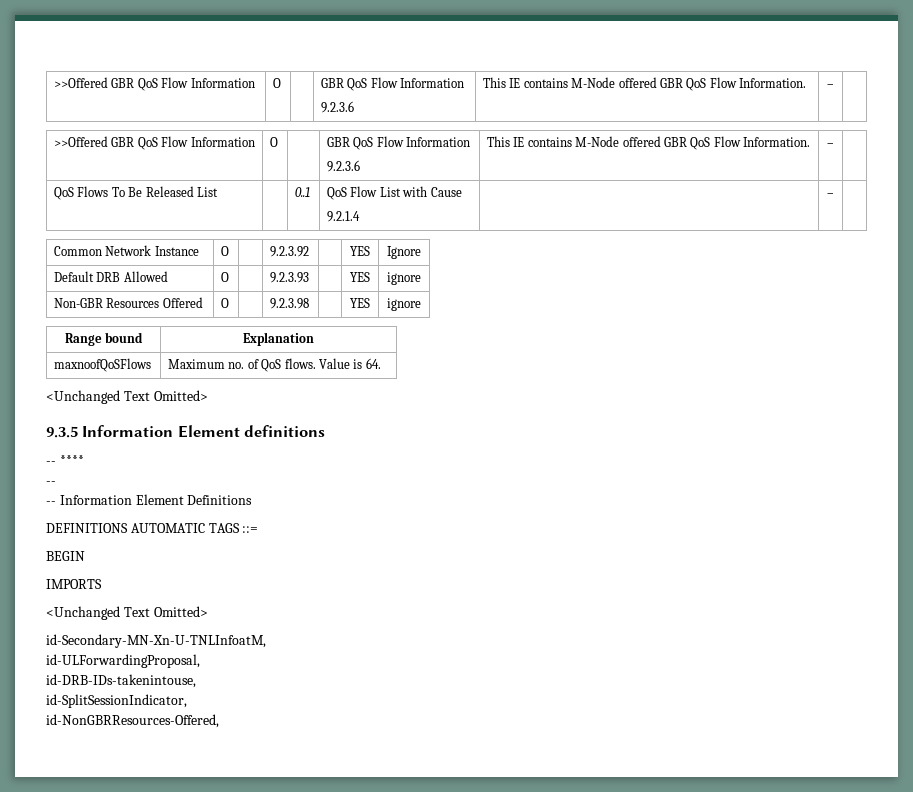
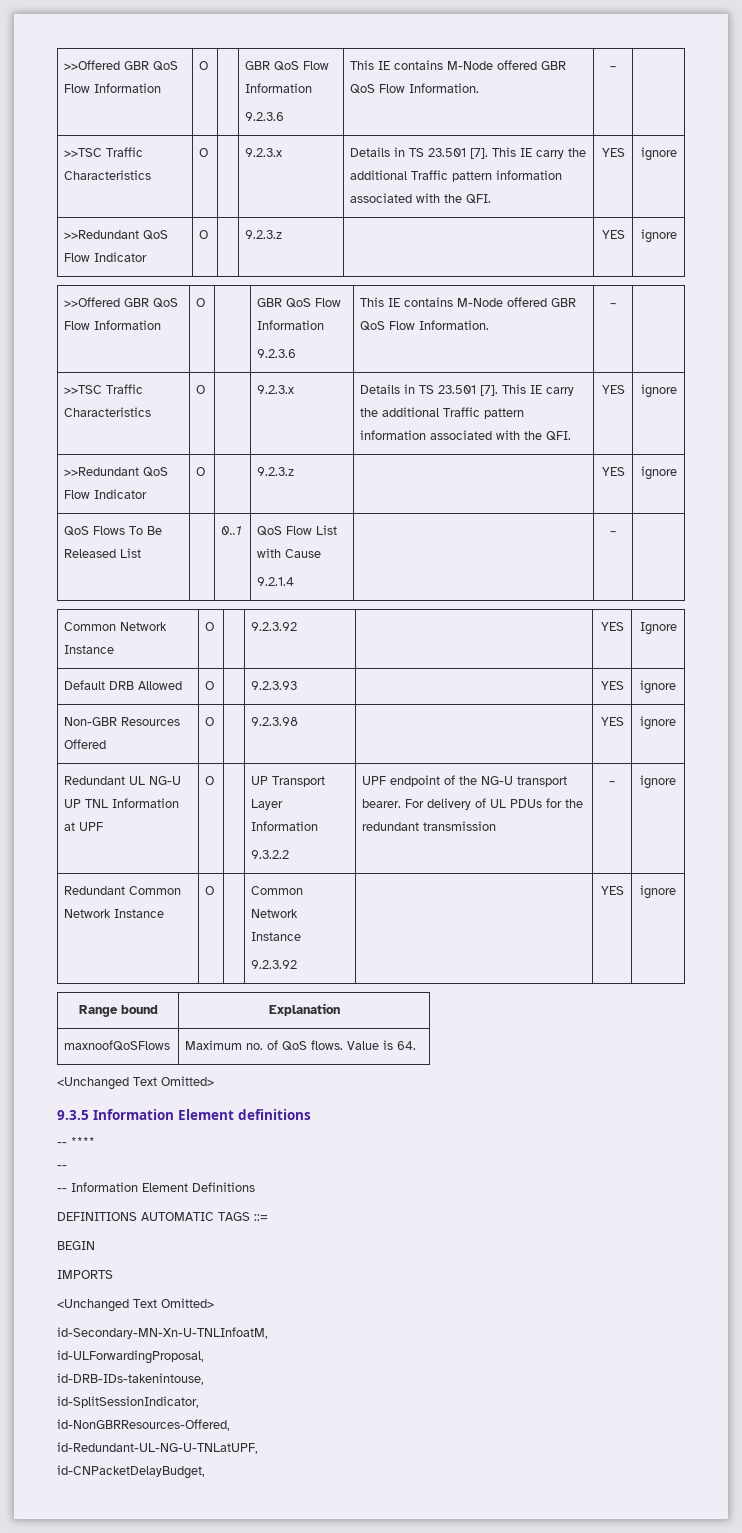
(834, 86) none -> [64,147,144,157] [64,170,152,180] [199,148,209,157] [245,148,283,157] [350,147,587,159] [350,170,563,182] [350,193,492,204] [601,148,625,157] [640,147,677,161] [64,230,169,240] [64,252,148,262] [199,230,209,239] [245,230,283,239] [601,230,625,239] [640,229,677,243] // >>TSC Traffic Characteristics | O | | 9.2.3.x | Details in TS 23.501 [7]. This IE carry the additional Traffic pattern information associated with the QFI. | YES | ignore // >>Redundant QoS Flow Indicator | O | | 9.2.3.z | | YES | ignore
(834, 145) none -> [64,384,144,394] [64,407,152,417] [196,385,206,394] [257,385,295,394] [360,384,575,396] [360,407,525,419] [360,430,572,441] [601,385,625,394] [640,384,677,398] [64,467,169,477] [64,489,148,499] [196,467,206,476] [257,467,295,476] [601,467,625,476] [640,466,677,480] // >>TSC Traffic Characteristics | O | | 9.2.3.x | Details in TS 23.501 [7]. This IE carry the additional Traffic pattern information associated with the QFI. | YES | ignore // >>Redundant QoS Flow Indicator | O | | 9.2.3.z | | YES | ignore
(421, 304) none -> [64,776,182,785] [64,798,180,808] [64,822,104,831] [205,776,215,785] [251,776,326,787] [251,799,284,810] [251,821,319,831] [251,850,290,859] [362,775,568,787] [362,798,584,810] [362,821,497,831] [609,781,615,785] [640,775,676,789] [64,886,182,895] [64,909,165,918] [205,886,215,895] [251,886,304,895] [251,909,299,918] [251,932,302,941] [251,960,298,969] [600,886,624,895] [640,885,676,899] // Redundant UL NG-U UP TNL Information at UPF | O | | UP Transport Layer Information // 9.3.2.2 | UPF endpoint of the NG-U transport bearer. For delivery of UL PDUs for the redundant transmission | – | ignore // Redundant Common Network Instance | O | | Common Network Instance // 9.2.3.92 | | YES | ignore
(219, 721) none -> [57,1442,258,1454] [57,1465,205,1479] // id-Redundant-UL-NG-U-TNLatUPF, // id-CNPacketDelayBudget,

